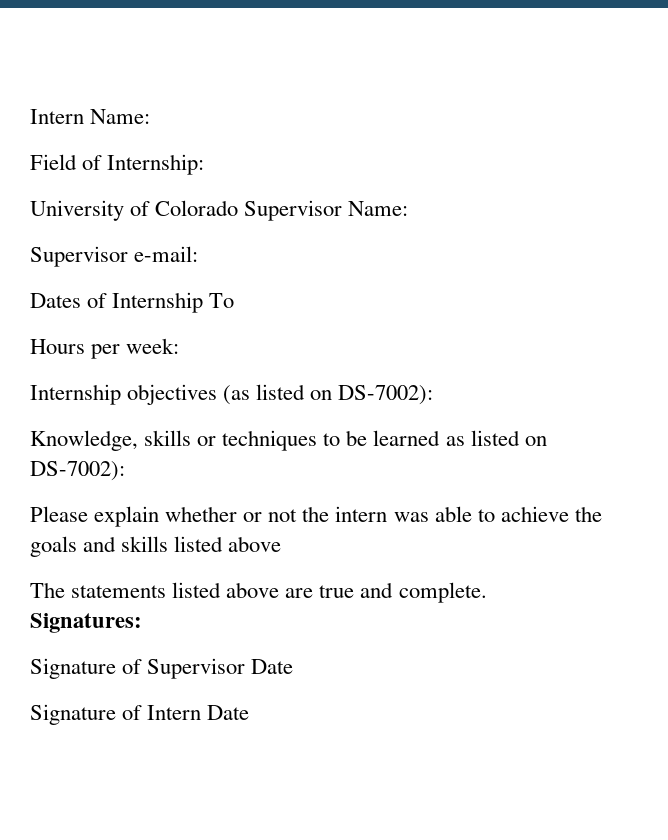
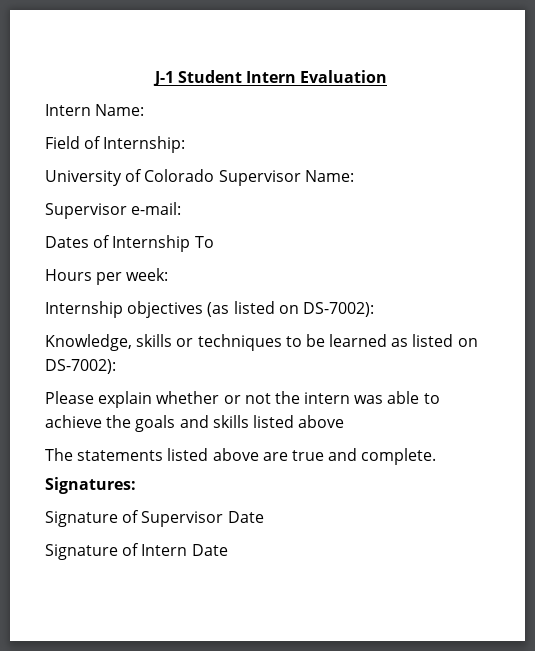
(30, 116) none -> [152,70,388,86] J-1 Student Intern Evaluation //

